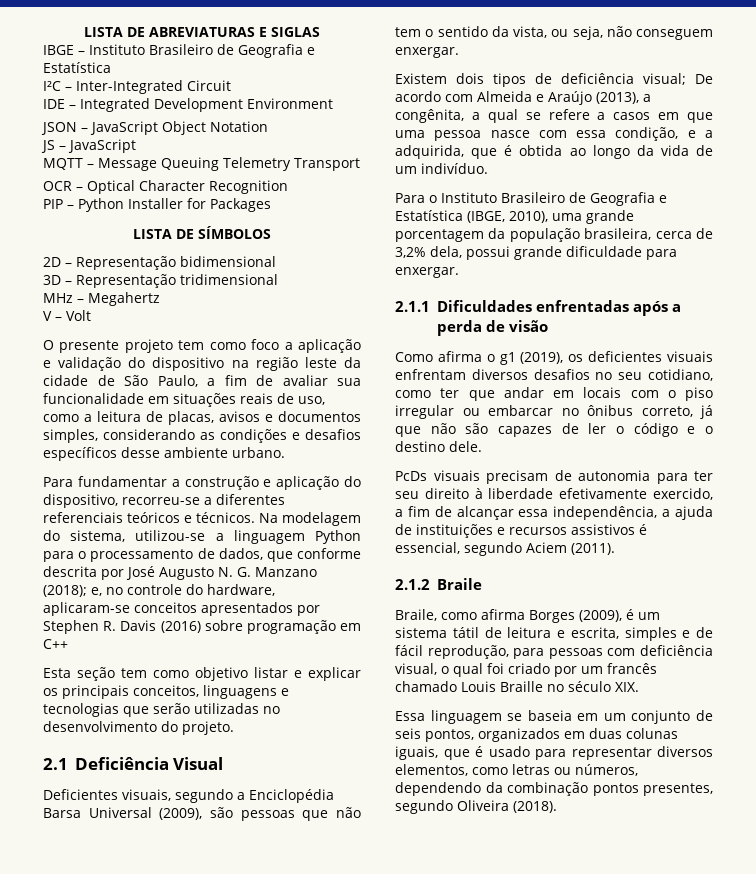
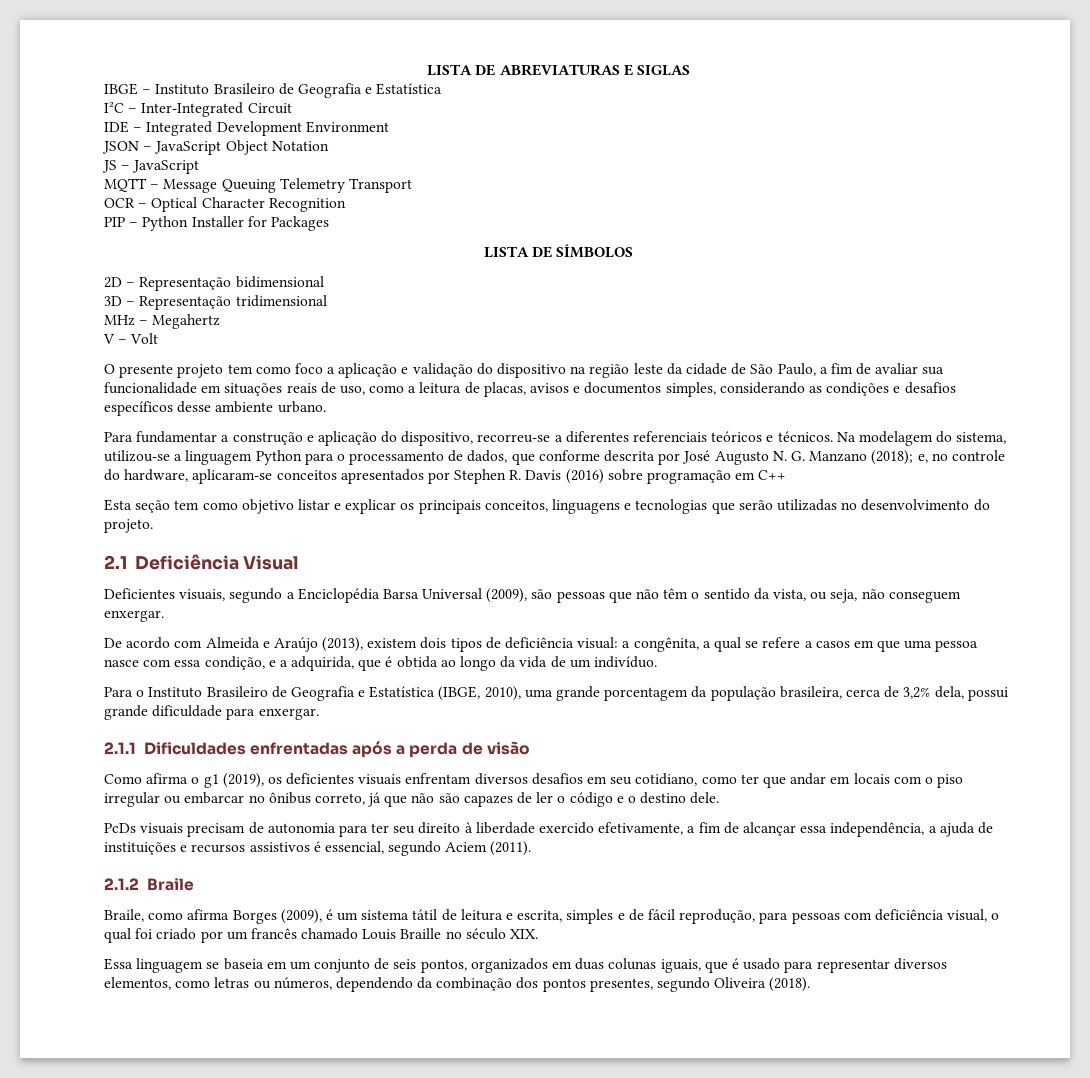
[395,27,421,37] tem -> [663,588,689,599] têm
[395,73,686,87] Existem dois tipos de deficiência visual; -> (164, 616) none
(639, 98) none -> [367,637,619,652] existem dois tipos de deficiência visual:
[595,372,613,380] no -> [587,776,608,784] em
[559,488,713,500] efetivamente exercido, -> [539,822,684,835] exercido efetivamente,
(588, 789) none -> [516,977,539,989] dos

